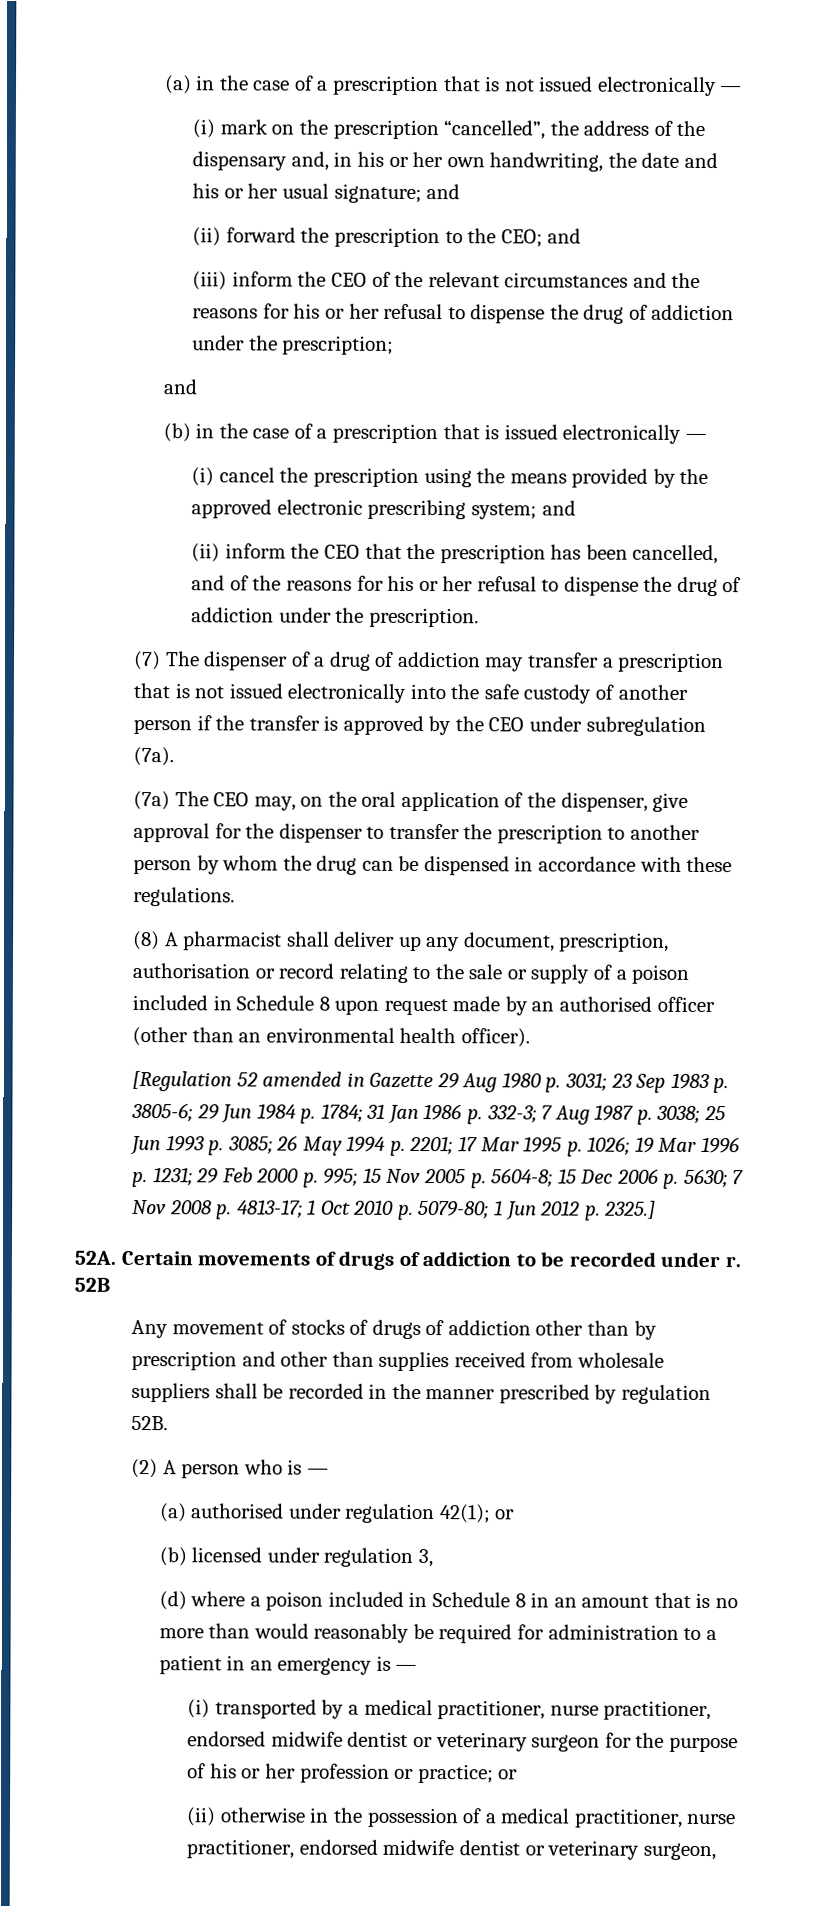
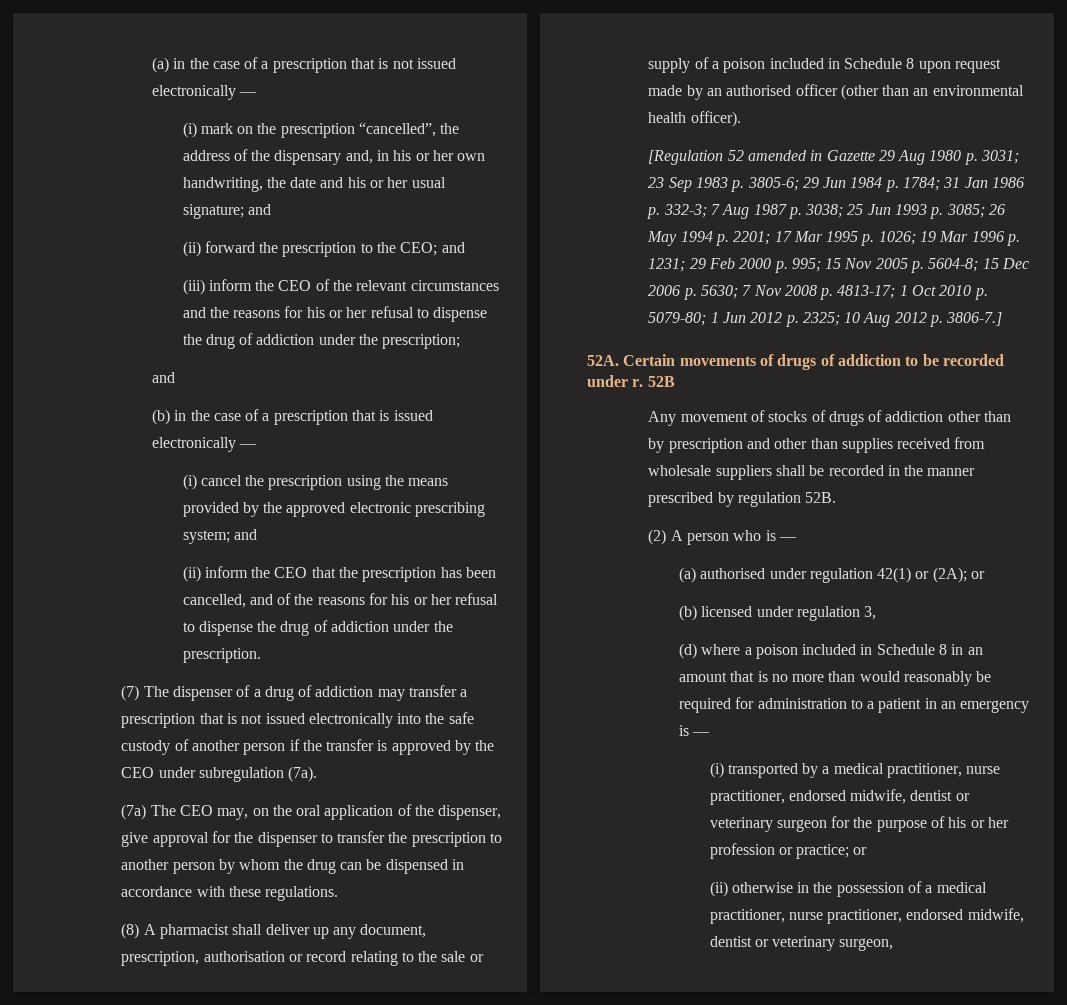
[604,1200,657,1219] 2325.] -> [802,312,1003,327] 2325; 10 Aug 2012 p. 3806-7.]
[439,1504,491,1524] 42(1); -> [877,567,967,583] 42(1) or (2A);
[270,1731,343,1747] midwife -> [850,789,907,804] midwife,
[382,1839,455,1856] midwife -> [967,908,1024,923] midwife,

